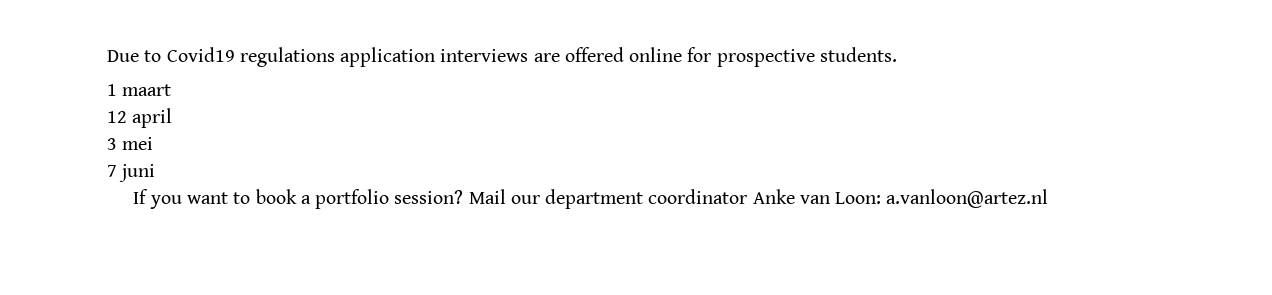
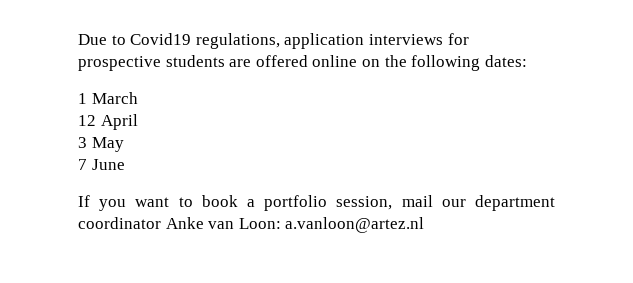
[239,47,335,67] regulations -> [195,33,280,49] regulations,
[533,47,897,67] are offered online for prospective students. -> [447,33,469,45] [78,55,527,71] for prospective students are offered online on the following dates:
[122,84,172,96] maart -> [91,92,138,104] March
[132,108,173,128] april -> [100,114,138,130] April
[122,137,154,150] mei -> [91,137,124,152] May
[119,164,156,182] juni -> [91,159,125,170] June
[394,189,506,204] session? Mail -> [336,195,433,210] session, mail

